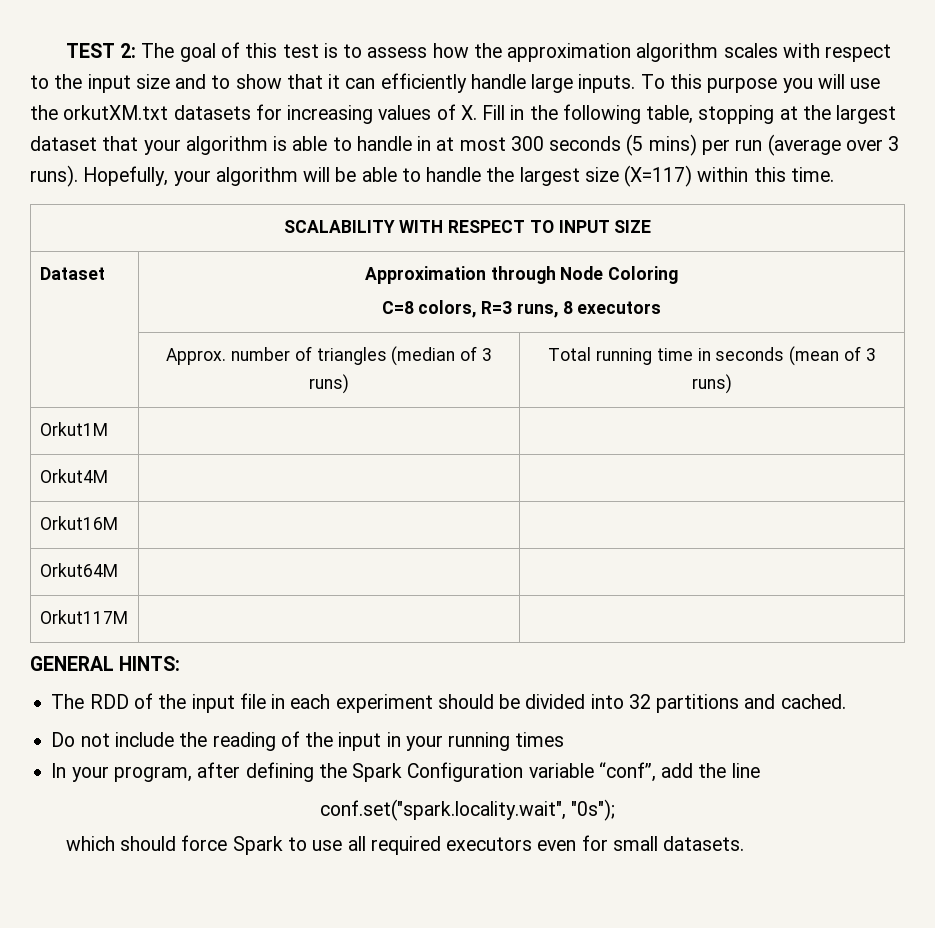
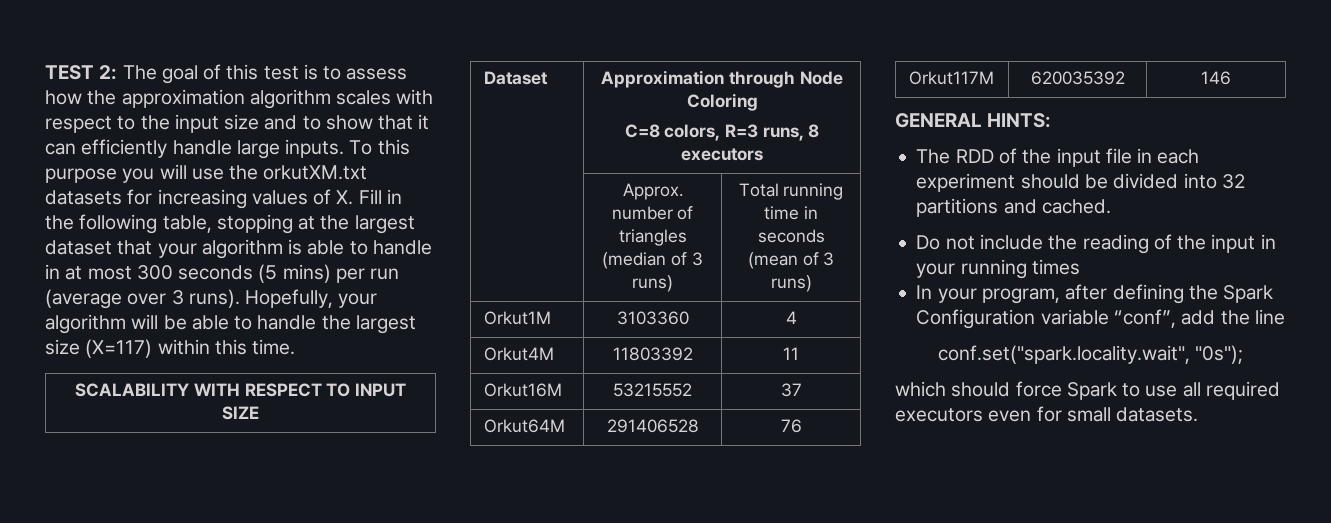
(108, 429) | -> [616,311,689,325] [785,311,797,324] 3103360 | 4
(108, 476) | -> [612,347,693,361] [783,347,799,360] 11803392 | 11
(118, 523) | -> [613,383,692,397] [780,383,802,397] 53215552 | 37
(118, 570) | -> [606,419,699,433] [780,419,802,433] 291406528 | 76
(128, 617) | -> [1030,71,1125,85] [1201,71,1231,85] 620035392 | 146

